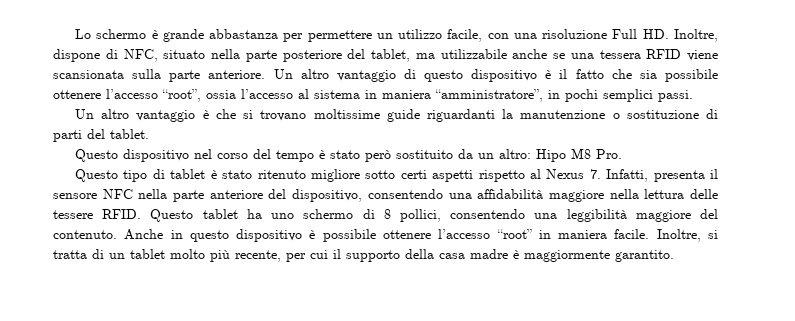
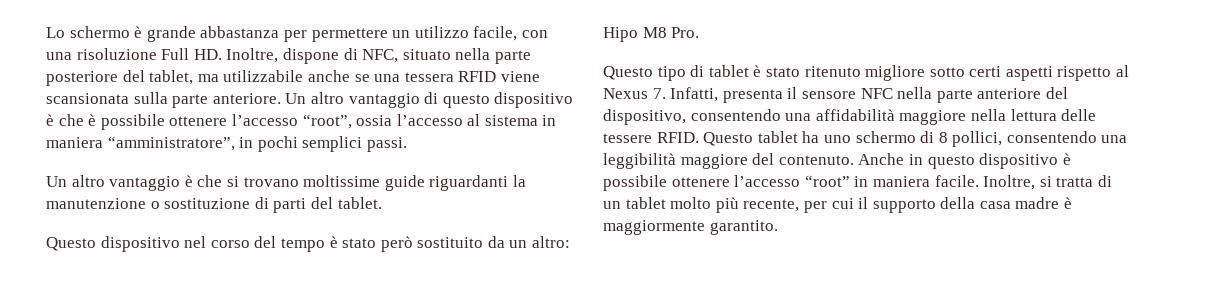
[559,69,657,79] il fatto che sia -> [58,114,97,126] che è

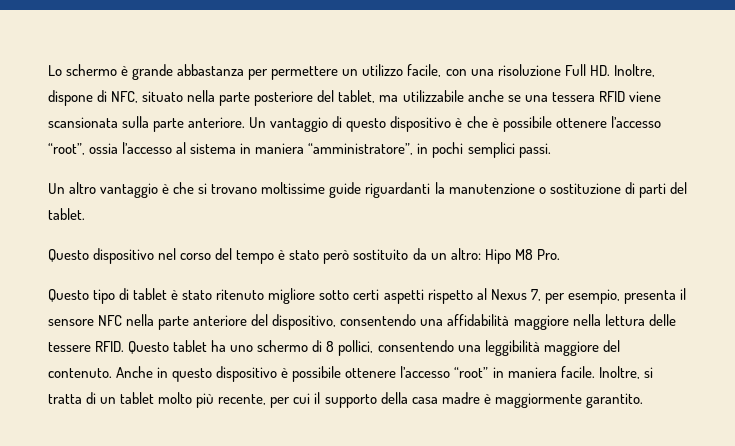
[310,92,344,104] altro -> (267, 122) none
[652,87,719,102] 7. Infatti, -> [530,289,620,304] 7, per esempio,

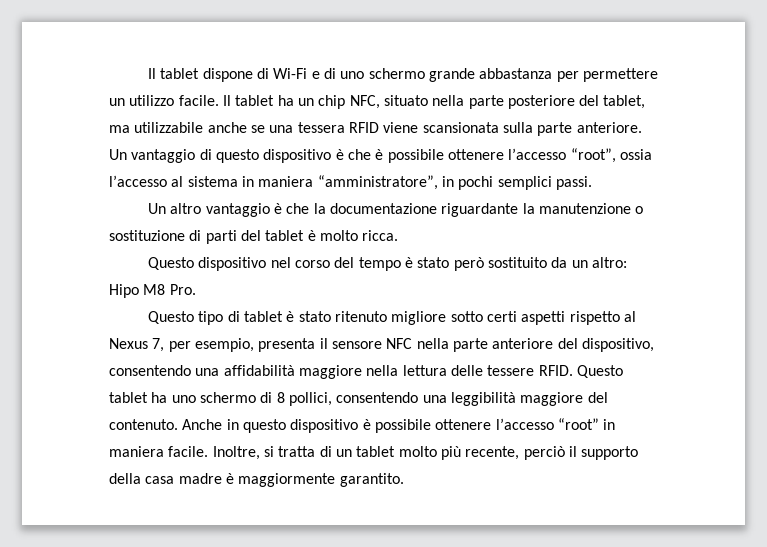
[48,64,129,76] Lo schermo è -> [148,68,425,82] Il tablet dispone di Wi-Fi e di uno schermo
[407,64,655,77] [48,90,108,106] facile, con una risoluzione Full HD. Inoltre, dispone di -> [178,95,346,109] facile. Il tablet ha un chip
[198,182,431,198] si trovano moltissime guide riguardanti -> [313,203,519,217] la documentazione riguardante
[48,208,85,220] tablet. -> [265,230,399,241] tablet è molto ricca.
[270,393,311,408] per cui -> [523,446,565,460] perciò

